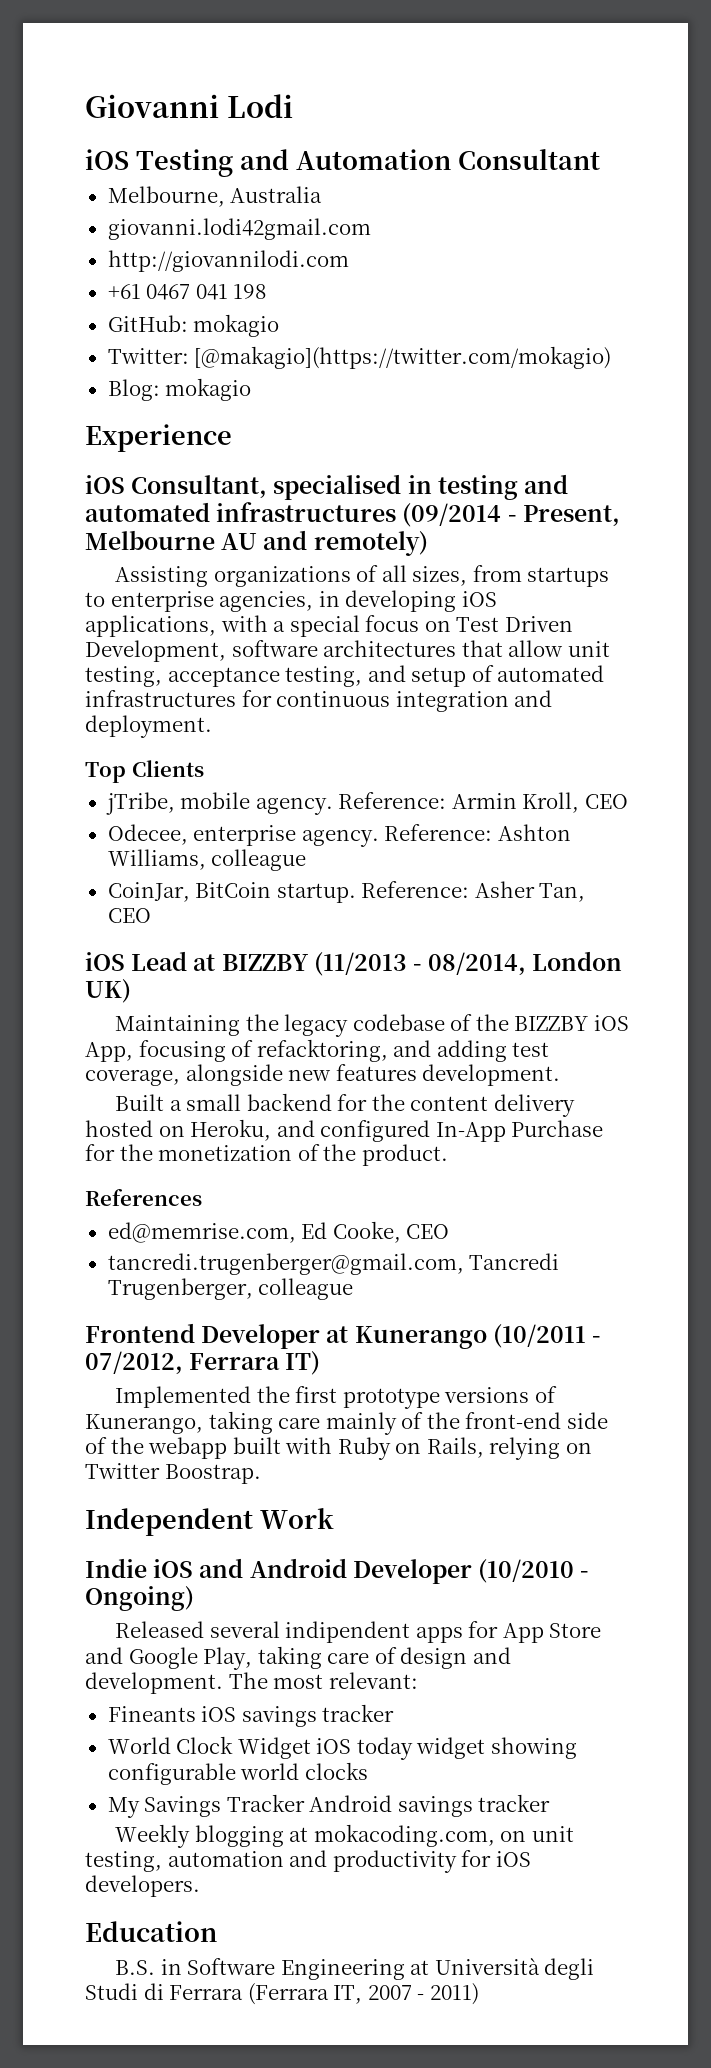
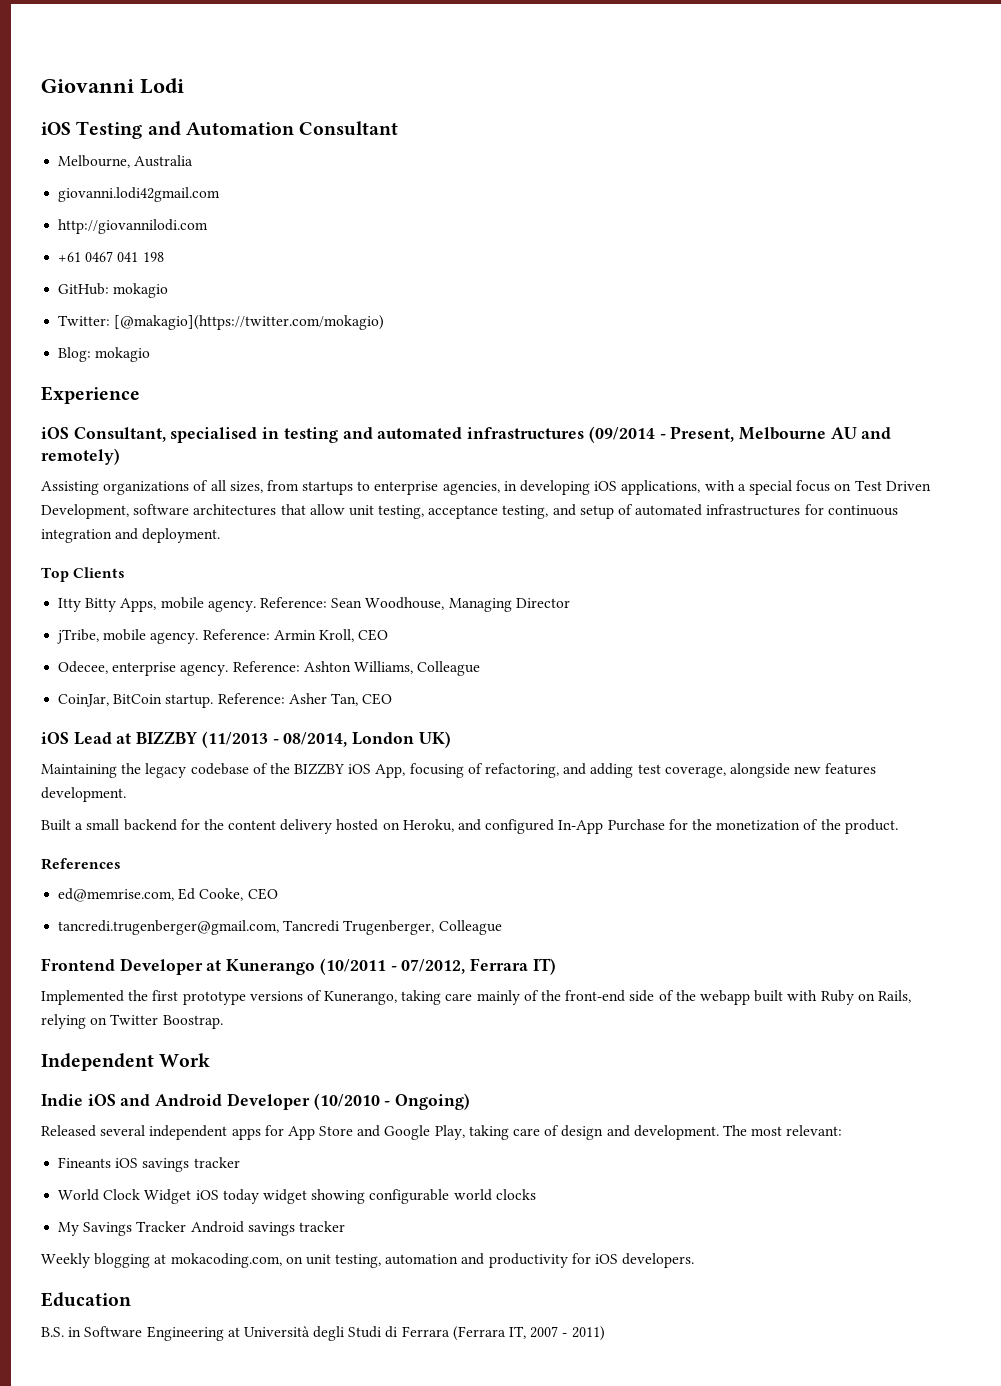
(204, 768) none -> [58,597,570,612] // Itty Bitty Apps, mobile agency. Reference: Sean Woodhouse, Managing Director
[211,849,307,871] colleague -> [417,661,481,676] Colleague
[256,1039,388,1062] refacktoring, -> [485,763,560,778] refactoring,
[258,1278,354,1300] colleague -> [438,920,502,935] Colleague
[285,1621,411,1643] indipendent -> [149,1125,228,1140] independent

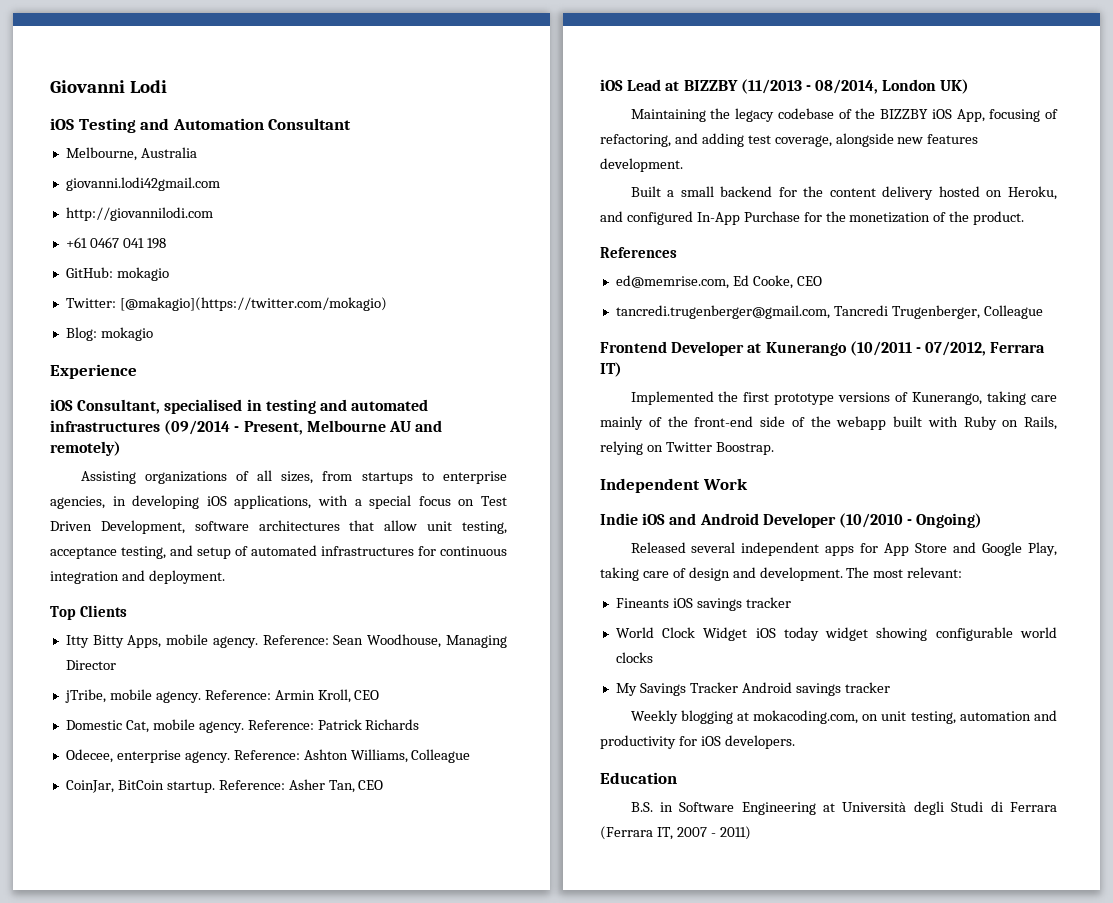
(389, 635) none -> [65,719,420,733] // Domestic Cat, mobile agency. Reference: Patrick Richards

